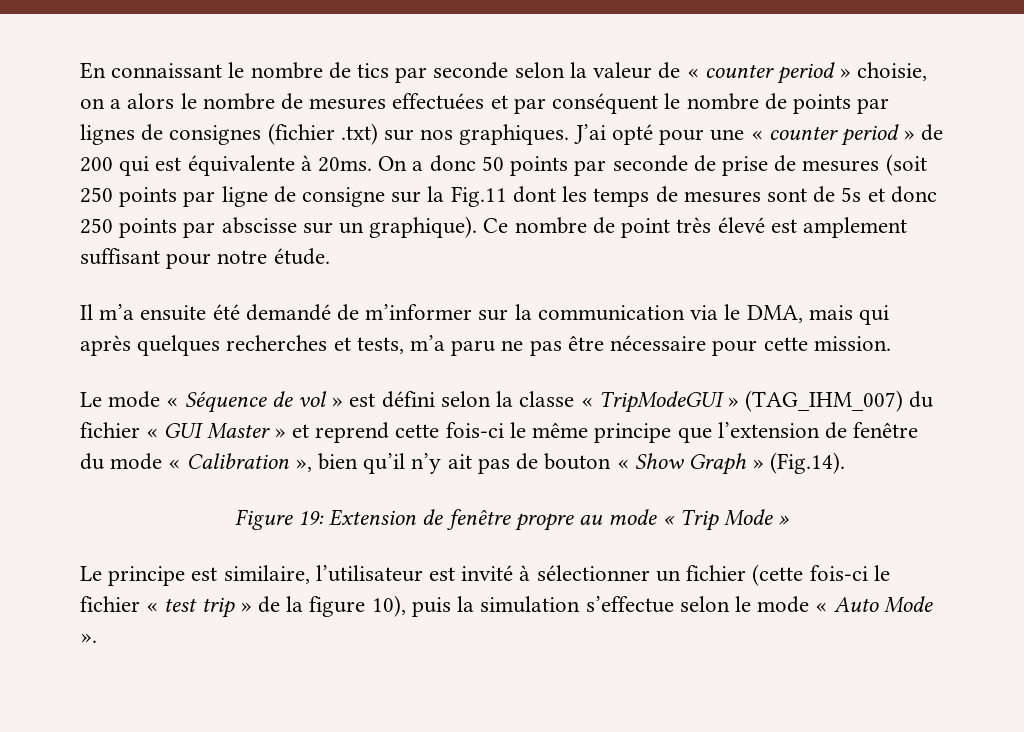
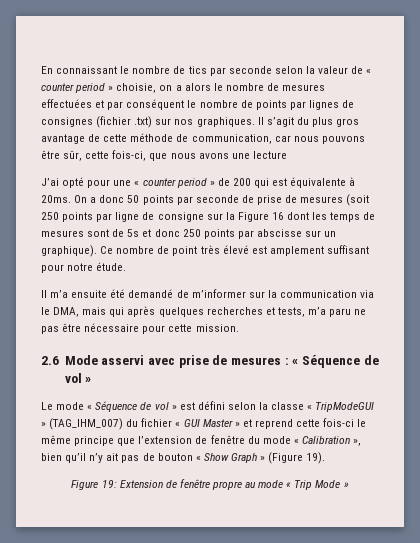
(570, 134) none -> [257,117,360,127] [41,133,365,144] [41,150,287,161] Il s’agit du plus gros avantage de cette méthode de communication, car nous pouvons être sûr, cette fois-ci, que nous avons une lecture //
[450,186,507,207] Fig.11 -> [237,212,284,222] Figure 16
(891, 343) none -> [41,355,379,368] [64,373,92,383] // 2.6 Mode asservi avec prise de mesures : « Séquence de vol »
[770,452,846,474] (Fig.14). -> [268,452,326,464] (Figure 19).
[80,564,890,586] [80,595,933,618] [80,633,97,643] // Le principe est similaire, l’utilisateur est invité à sélectionner un fichier (cette fois-ci le fichier « test trip » de la figure 10), puis la simulation s’effectue selon le mode « Auto Mode ». -> (349, 485) none

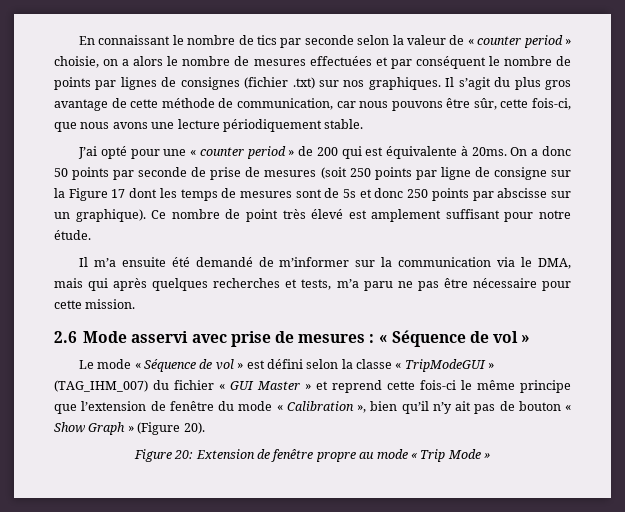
(287, 155) none -> [222,119,364,132] périodiquement stable.
[271,212,284,220] 16 -> [111,189,126,198] 17
[306,452,326,464] [71,480,117,490] 19). // Figure 19: -> [183,422,205,434] [133,449,194,462] 20). // Figure 20:

